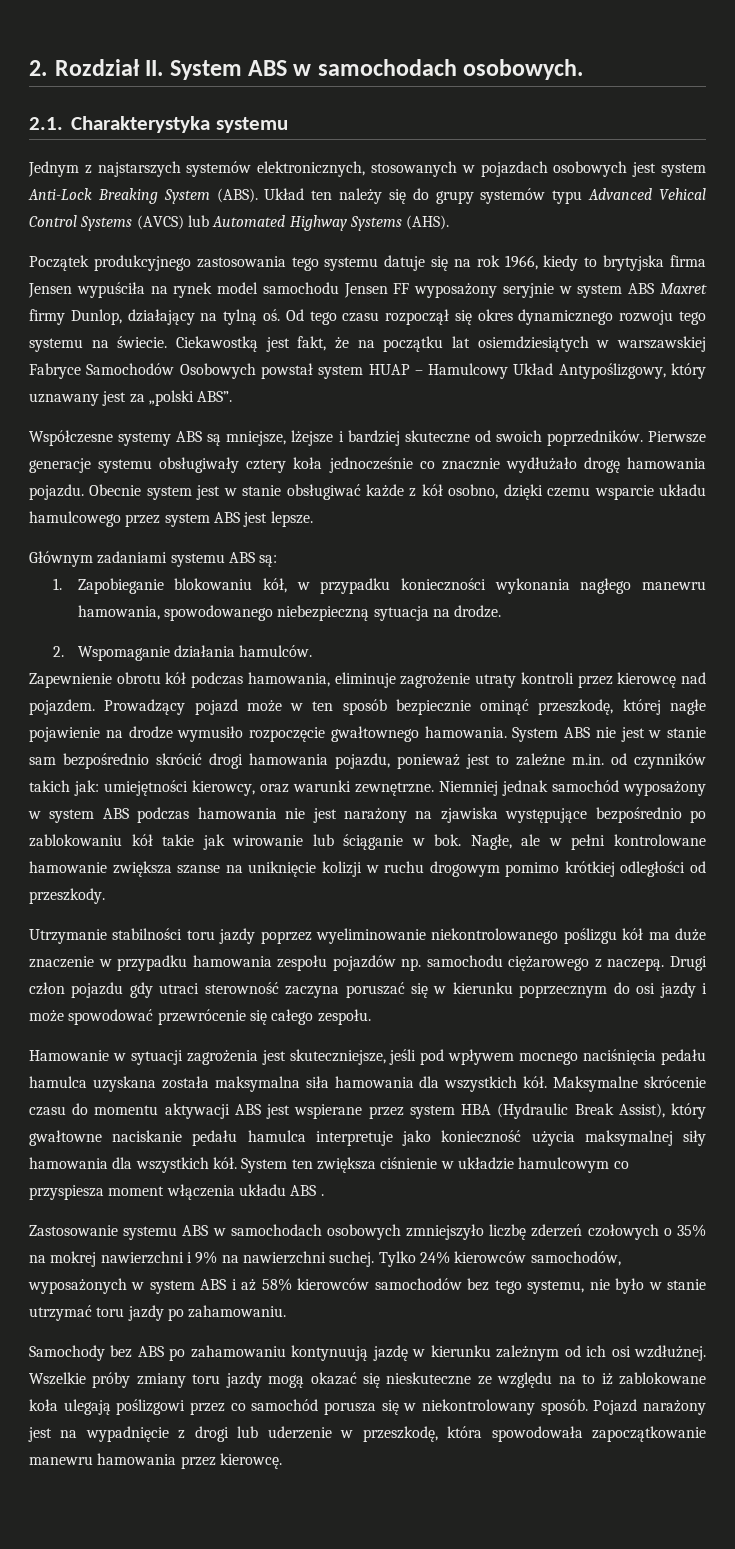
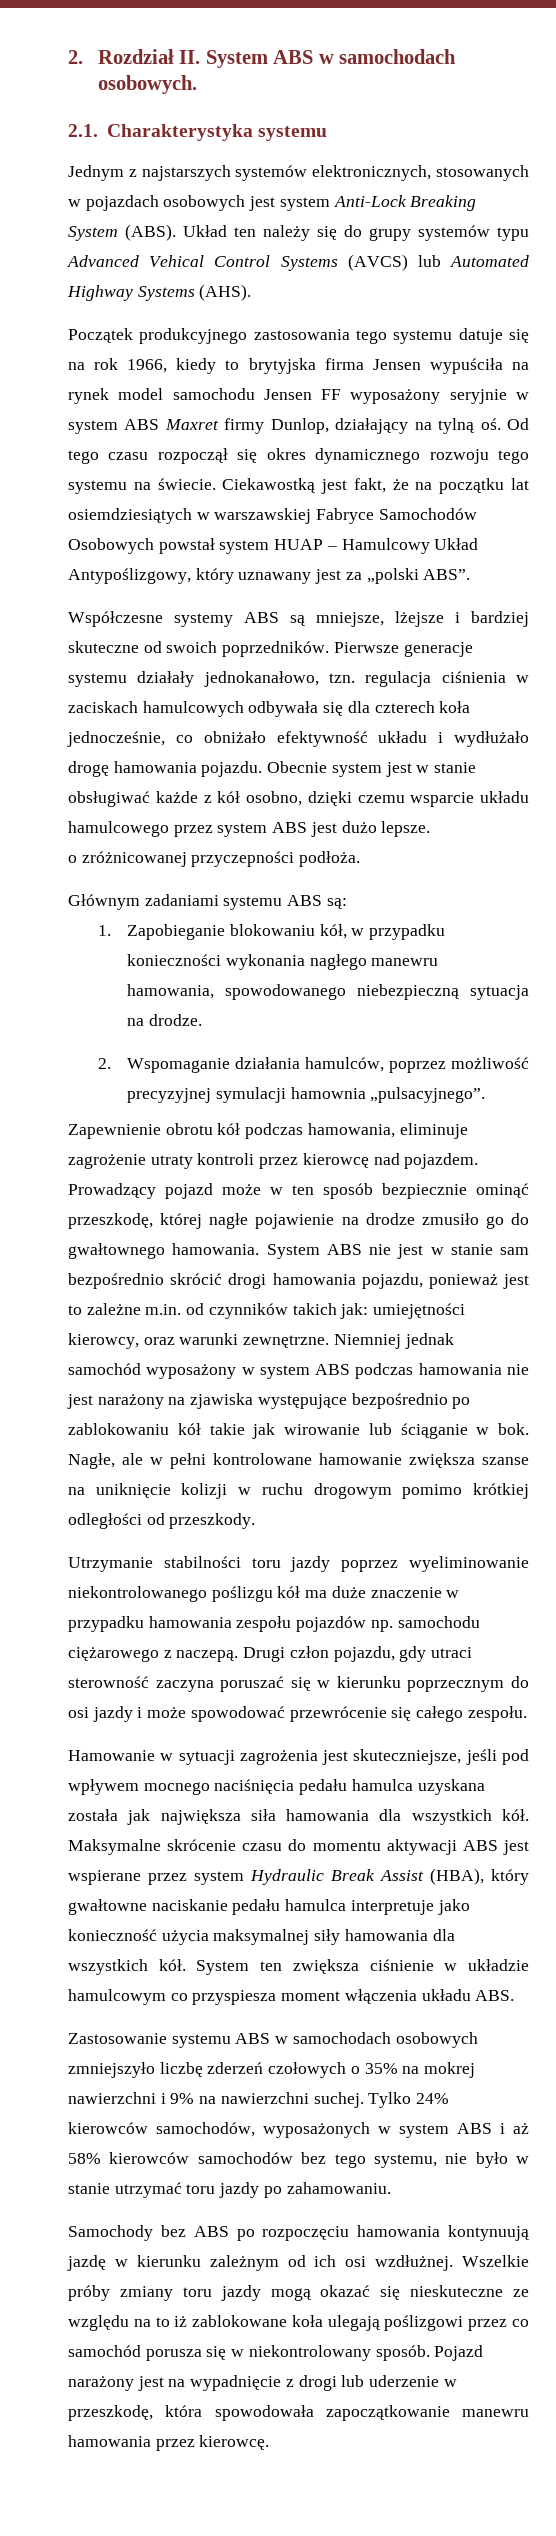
[159,457,500,473] obsługiwały cztery koła jednocześnie co znacznie -> [137,671,529,687] [68,701,471,717] [67,731,444,747] działały jednokanałowo, tzn. regulacja ciśnienia w zaciskach hamulcowych odbywała się dla czterech koła jednocześnie, co obniżało efektywność układu i
(268, 519) none -> [341,821,377,833] dużo
(313, 519) none -> [68,851,361,867] // o zróżnicowanej przyczepności podłoża.
[239,645,313,657] hamulców. -> [305,1057,529,1073] [127,1087,486,1103] hamulców, poprzez możliwość precyzyjnej symulacji hamownia „pulsacyjnego”.
[177,726,325,742] wymusiło rozpoczęcie -> [421,1213,529,1229] zmusiło go do
[71,982,124,998] pojazdu -> [333,1646,395,1662] pojazdu,
[214,1076,300,1092] maksymalna -> [127,1809,241,1825] jak największa
[461,1103,665,1119] HBA (Hydraulic Break Assist), -> [250,1868,484,1885] Hydraulic Break Assist (HBA),
[290,1185,324,1196] ABS . -> [475,1990,515,2001] ABS.
[190,1345,286,1358] zahamowaniu -> [262,2225,441,2241] rozpoczęciu hamowania

